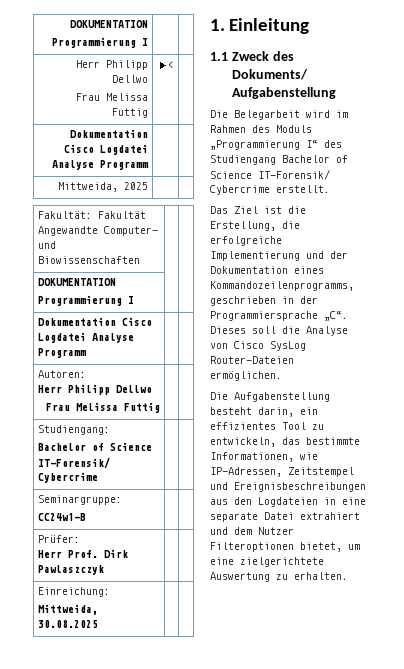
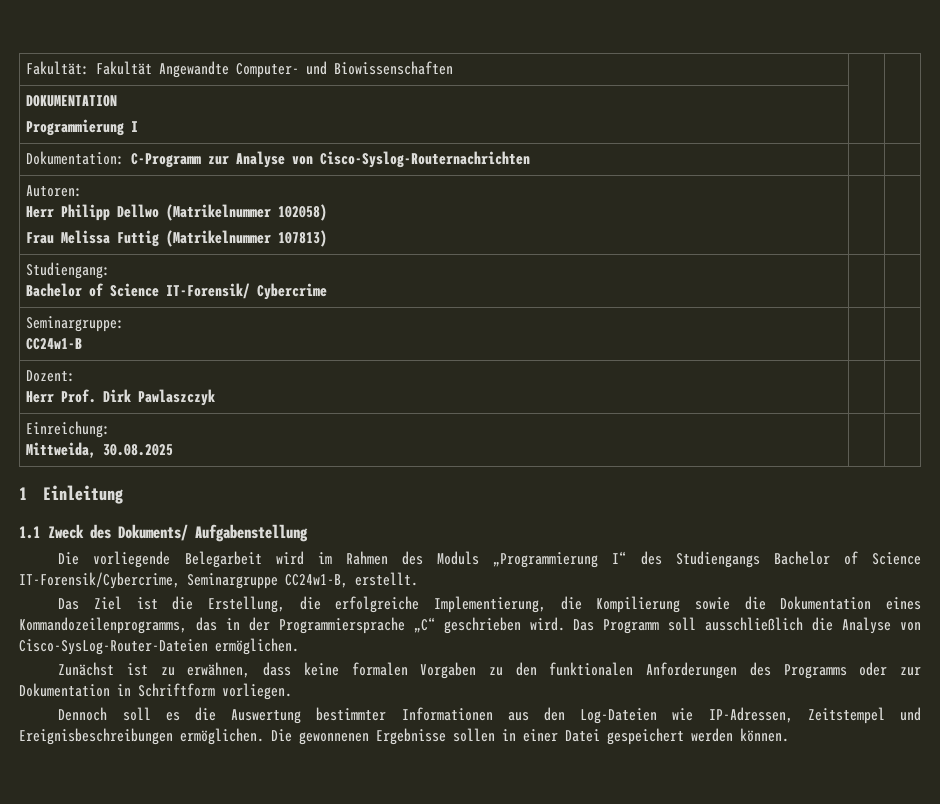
[70,20,149,28] [52,37,149,48] [76,60,149,70] [112,75,149,83] [76,93,149,101] [112,108,149,118] [168,61,175,68] [70,129,149,138] [64,144,149,155] [52,160,150,170] [58,182,149,192] DOKUMENTATION // Programmierung I | | // Herr Philipp Dellwo // Frau Melissa Futtig | < | // Dokumentation Cisco Logdatei Analyse Programm | | // Mittweida, 2025 | | // -> (26, 68) none
[37,317,152,326] [37,332,134,343] [37,348,87,358] Dokumentation Cisco Logdatei Analyse Programm -> [26,151,531,168] Dokumentation: C-Programm zur Analyse von Cisco-Syslog-Routernachrichten
[46,402,161,413] // Frau Melissa Futtig -> [166,204,328,221] [26,230,328,247] (Matrikelnummer 102058) // Frau Melissa Futtig (Matrikelnummer 107813)
[37,535,80,543] Prüfer: -> [26,370,76,382] Dozent:
[210,19,225,31] 1. -> [19,487,27,500] 1
(228, 114) none -> [93,551,171,568] vorliegende
[210,155,348,165] [210,169,330,180] [210,185,270,195] Studiengang Bachelor of Science IT-Forensik/ Cybercrime -> [675,551,921,568] [19,572,348,589] Studiengangs Bachelor of Science IT-Forensik/Cybercrime, Seminargruppe CC24w1-B,
[210,251,348,261] Implementierung und der -> [433,596,766,613] Implementierung, die Kompilierung sowie die
[210,296,276,306] geschrieben -> [195,617,217,631] das
[324,311,348,321] [210,326,348,336] [210,341,306,351] [210,356,294,364] [210,371,282,381] [210,392,330,402] [210,407,318,417] [210,422,324,430] [210,437,360,447] [210,452,294,462] „C“. Dieses soll die Analyse von Cisco SysLog Router-Dateien ermöglichen. // Die Aufgabenstellung besteht darin, ein effizientes Tool zu entwickeln, das bestimmte Informationen, -> [413,617,922,634] [19,638,299,655] [58,662,922,679] [19,683,292,700] [58,707,658,724] „C“ geschrieben wird. Das Programm soll ausschließlich die Analyse von Cisco-SysLog-Router-Dateien ermöglichen. // Zunächst ist zu erwähnen, dass keine formalen Vorgaben zu den funktionalen Anforderungen des Programms oder zur Dokumentation in Schriftform vorliegen. // Dennoch soll es die Auswertung bestimmter Informationen aus den Log-Dateien
[210,497,366,507] [210,512,360,522] [210,527,294,535] [210,542,360,552] [210,557,324,567] [210,572,348,582] aus den Logdateien in eine separate Datei extrahiert und dem Nutzer Filteroptionen bietet, um eine zielgerichtete Auswertung zu erhalten. -> [180,728,789,745] ermöglichen. Die gewonnenen Ergebnisse sollen in einer Datei gespeichert werden können.

